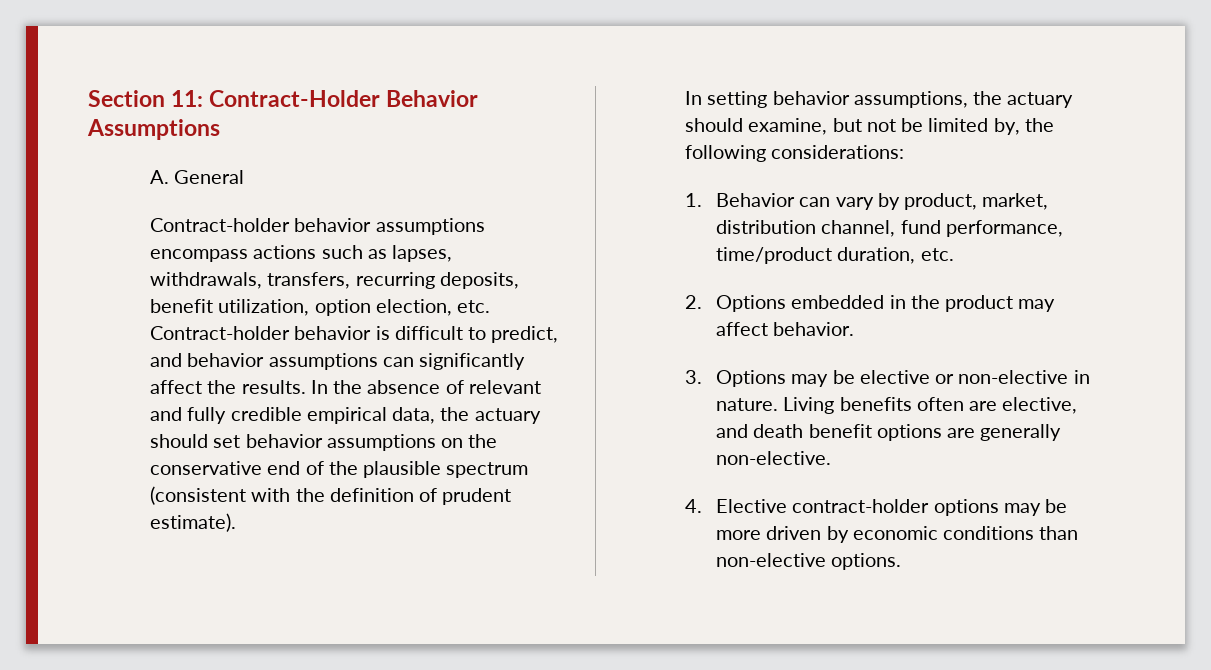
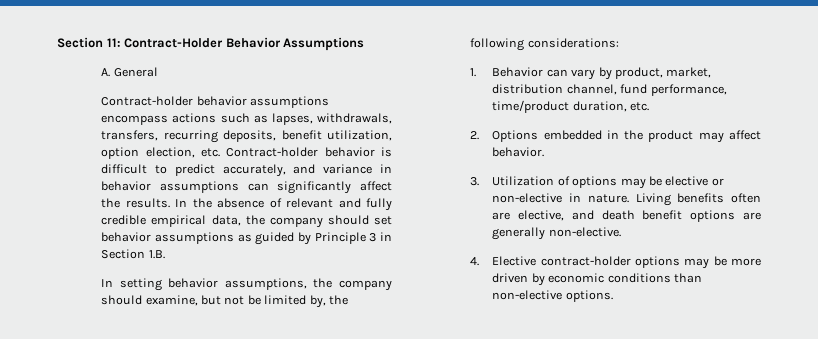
[491,326,559,343] [150,353,183,367] predict, and -> [174,164,392,177] predict accurately, and variance in
[474,408,541,424] actuary -> [269,217,323,228] company
[441,434,498,448] [150,461,529,478] [150,486,512,505] [150,513,237,532] on the conservative end of the plausible spectrum (consistent with the definition of prudent estimate). -> [237,232,392,245] [101,249,165,259] as guided by Principle 3 in Section 1.B.
[1007,92,1074,108] actuary -> [339,280,392,291] company
[716,370,787,387] Options -> [492,176,618,188] Utilization of options

